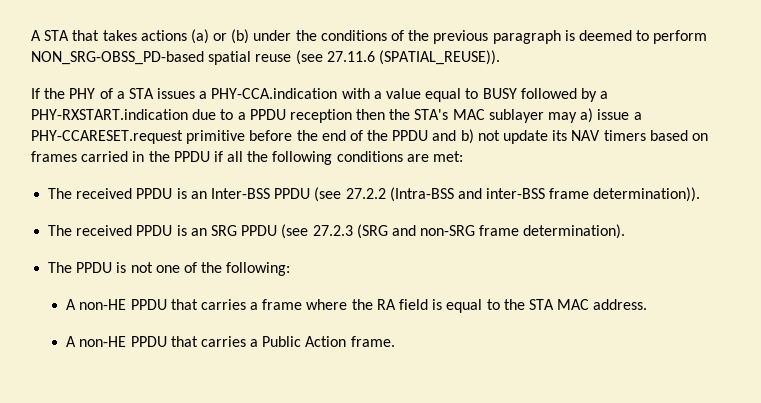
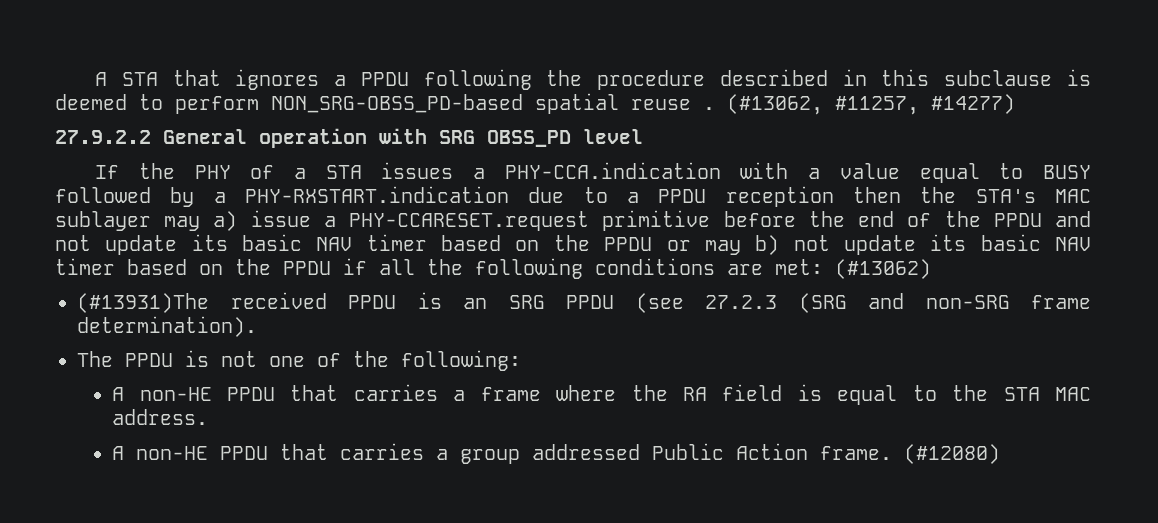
[102,29,561,44] takes actions (a) or (b) under the conditions of the previous paragraph -> [235,69,1053,90] ignores a PPDU following the procedure described in this subclause
[295,50,500,65] (see 27.11.6 (SPATIAL_REUSE)). -> [703,94,1015,115] [55,128,643,148] . (#13062, #11257, #14277) // 27.9.2.2 General operation with SRG OBSS_PD level
[460,129,708,144] [31,151,145,162] b) not update its NAV timers based on frames carried in -> [55,234,1092,255] [55,258,223,275] not update its basic NAV timer based on the PPDU or may b) not update its basic NAV timer based on
[48,187,701,202] [48,225,73,236] // The received PPDU is an Inter-BSS PPDU (see 27.2.2 (Intra-BSS and inter-BSS frame determination)). // The -> [835,259,931,279] [77,293,209,313] (#13062) // (#13931)The
(259, 343) none -> [460,444,641,464] group addressed
(395, 341) none -> [904,444,1001,464] (#12080)

